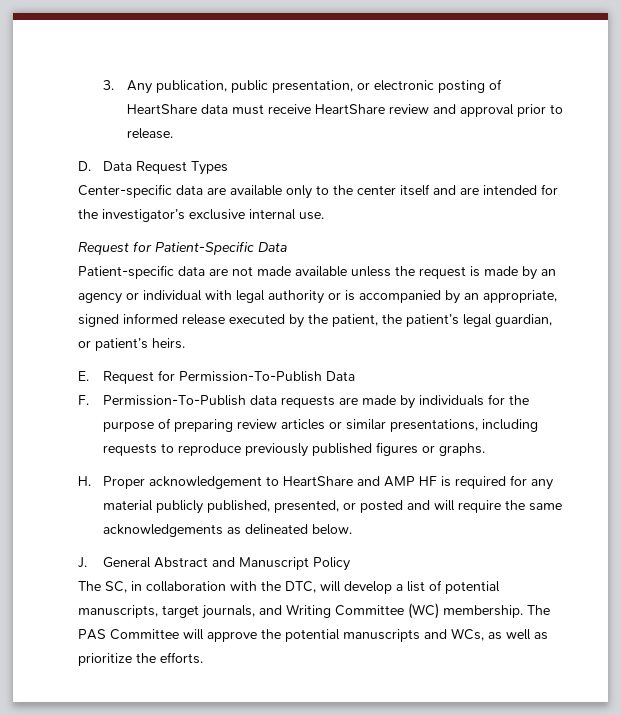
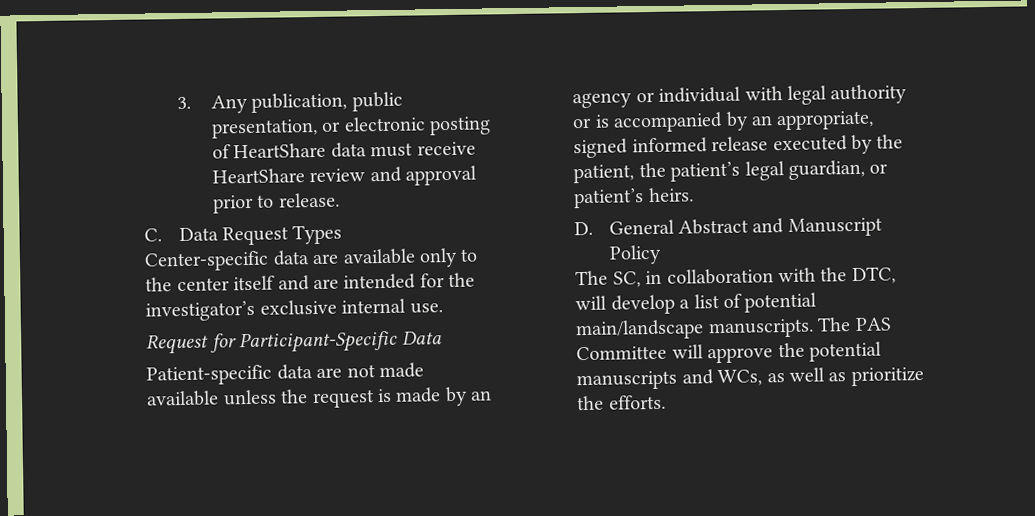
[77,161,91,171] D. -> [144,228,163,242] C.
[154,241,254,255] Patient-Specific -> [239,330,399,354] Participant-Specific
[77,370,355,384] [77,394,529,409] [102,418,538,432] [102,442,485,457] [77,475,553,490] [102,500,562,514] [102,524,352,537] [77,557,87,568] E. Request for Permission-To-Publish Data // F. Permission-To-Publish data requests are made by individuals for the purpose of preparing review articles or similar presentations, including requests to reproduce previously published figures or graphs. // H. Proper acknowledgement to HeartShare and AMP HF is required for any material publicly published, presented, or posted and will require the same acknowledgements as delineated below. // J. -> [574,221,594,236] D.
[77,603,523,619] manuscripts, target journals, and Writing Committee (WC) membership. -> [575,318,814,341] main/landscape manuscripts.

